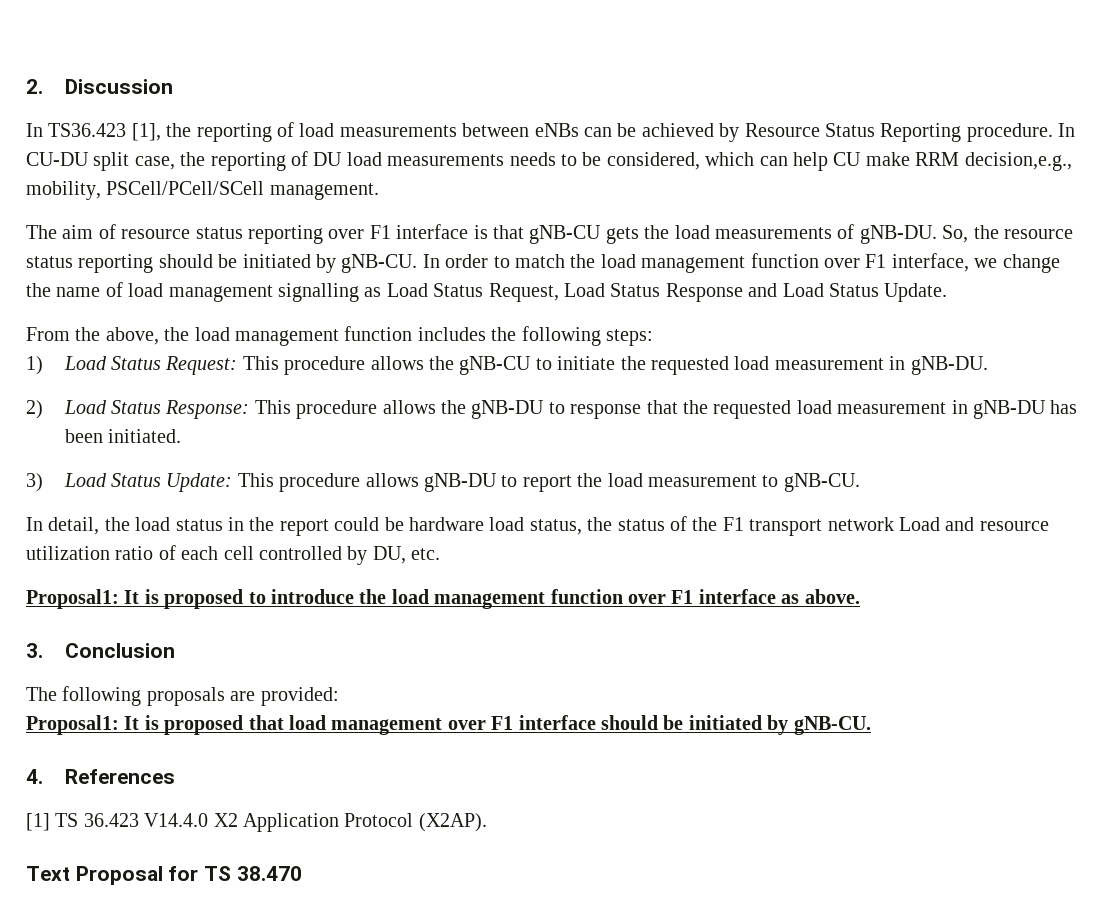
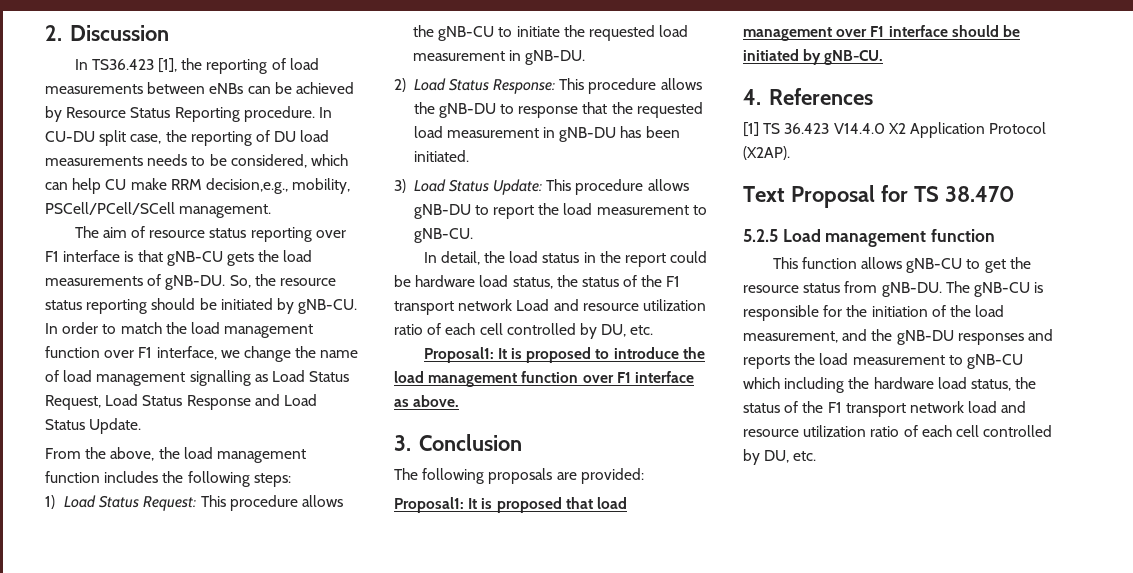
(302, 873) none -> [743,229,996,247] [772,257,1031,273] [743,281,1044,297] [743,305,1005,321] [743,329,1053,345] [743,353,1023,369] [743,377,1037,393] [743,401,1027,417] [743,425,1053,437] [743,449,817,465] // 5.2.5 Load management function // This function allows gNB-CU to get the resource status from gNB-DU. The gNB-CU is responsible for the initiation of the load measurement, and the gNB-DU responses and reports the load measurement to gNB-CU which including the hardware load status, the status of the F1 transport network load and resource utilization ratio of each cell controlled by DU, etc.

